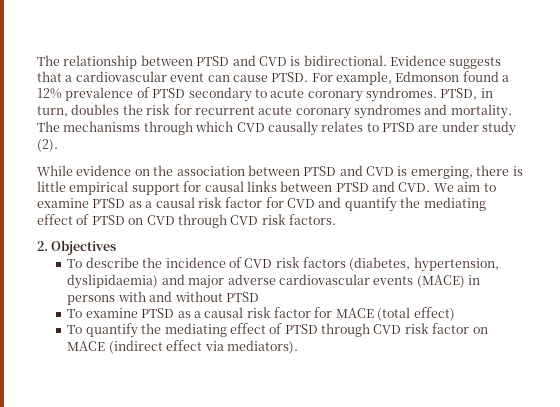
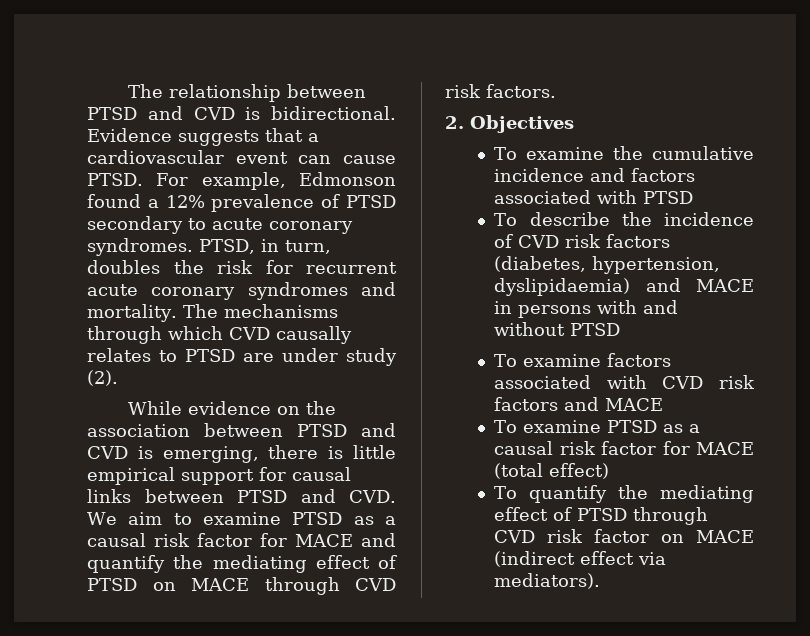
[287,198,315,208] CVD -> [295,534,353,547] MACE
[146,215,175,225] CVD -> [191,578,249,591] MACE
(117, 247) none -> [494,146,754,160] [494,168,696,182] [494,190,694,204] // To examine the cumulative incidence and factors associated with PTSD
[188,274,465,289] major adverse cardiovascular events (MACE) -> [696,279,754,292] MACE
(259, 297) none -> [494,353,672,367] [494,375,755,389] [494,397,664,411] // To examine factors associated with CVD risk factors and MACE

